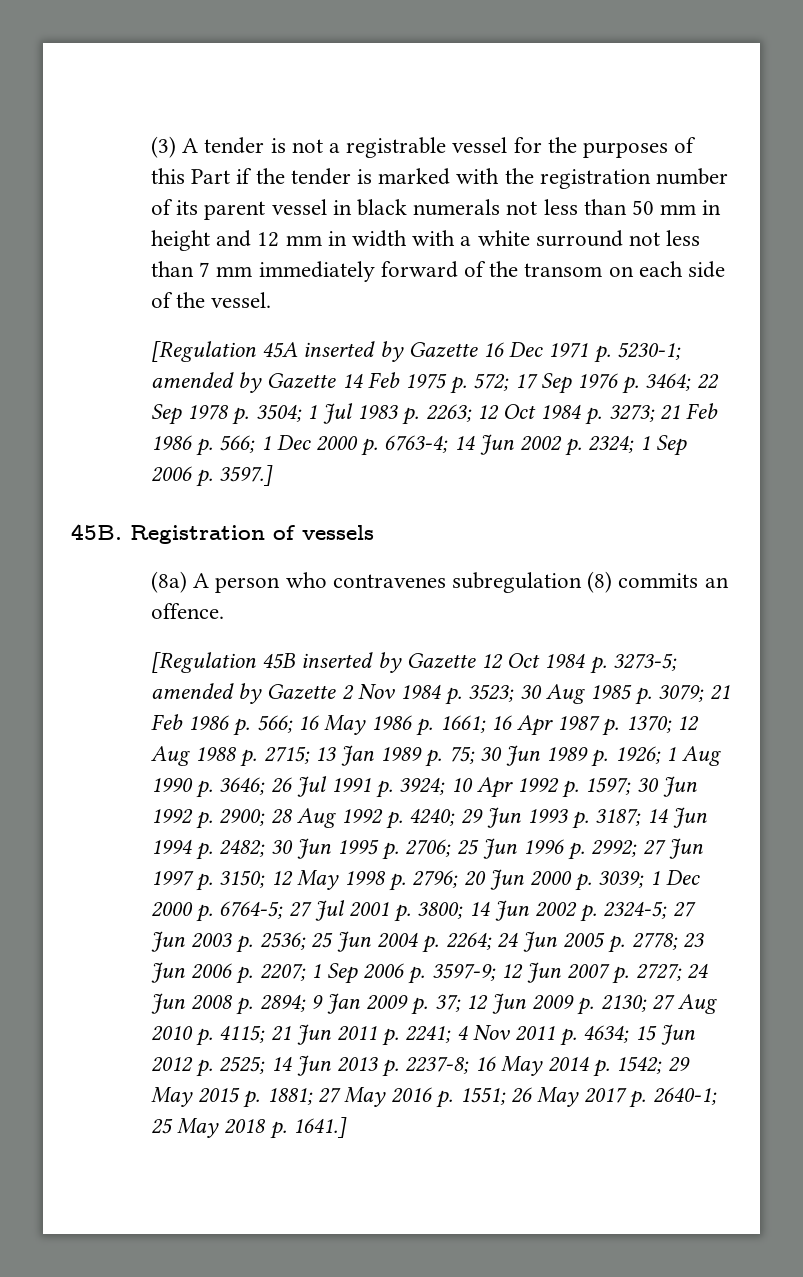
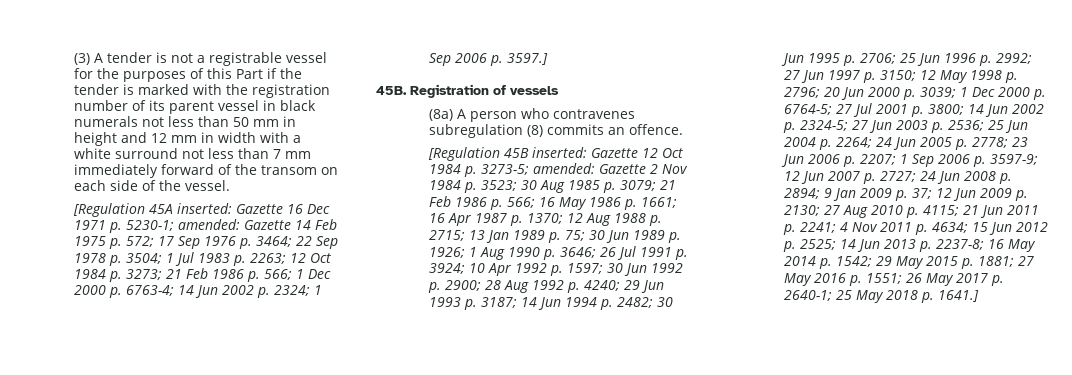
[303,341,404,362] inserted by -> [177,203,233,214] inserted:
[150,372,263,393] amended by -> [178,219,241,230] amended:
[301,652,402,673] inserted by -> [532,147,588,158] inserted:
[150,683,263,704] amended by -> [533,163,596,174] amended:

